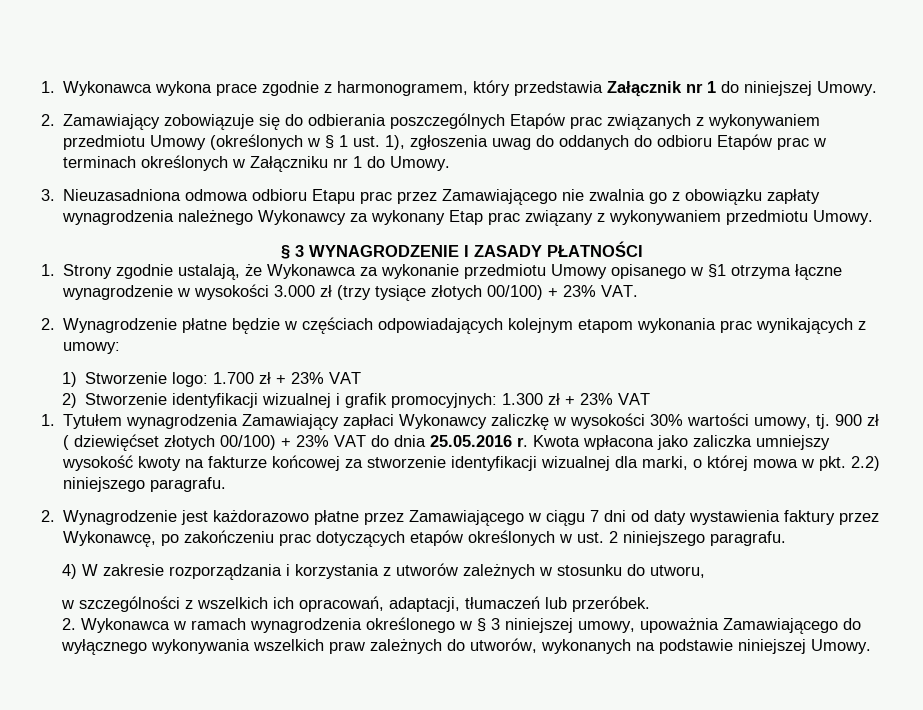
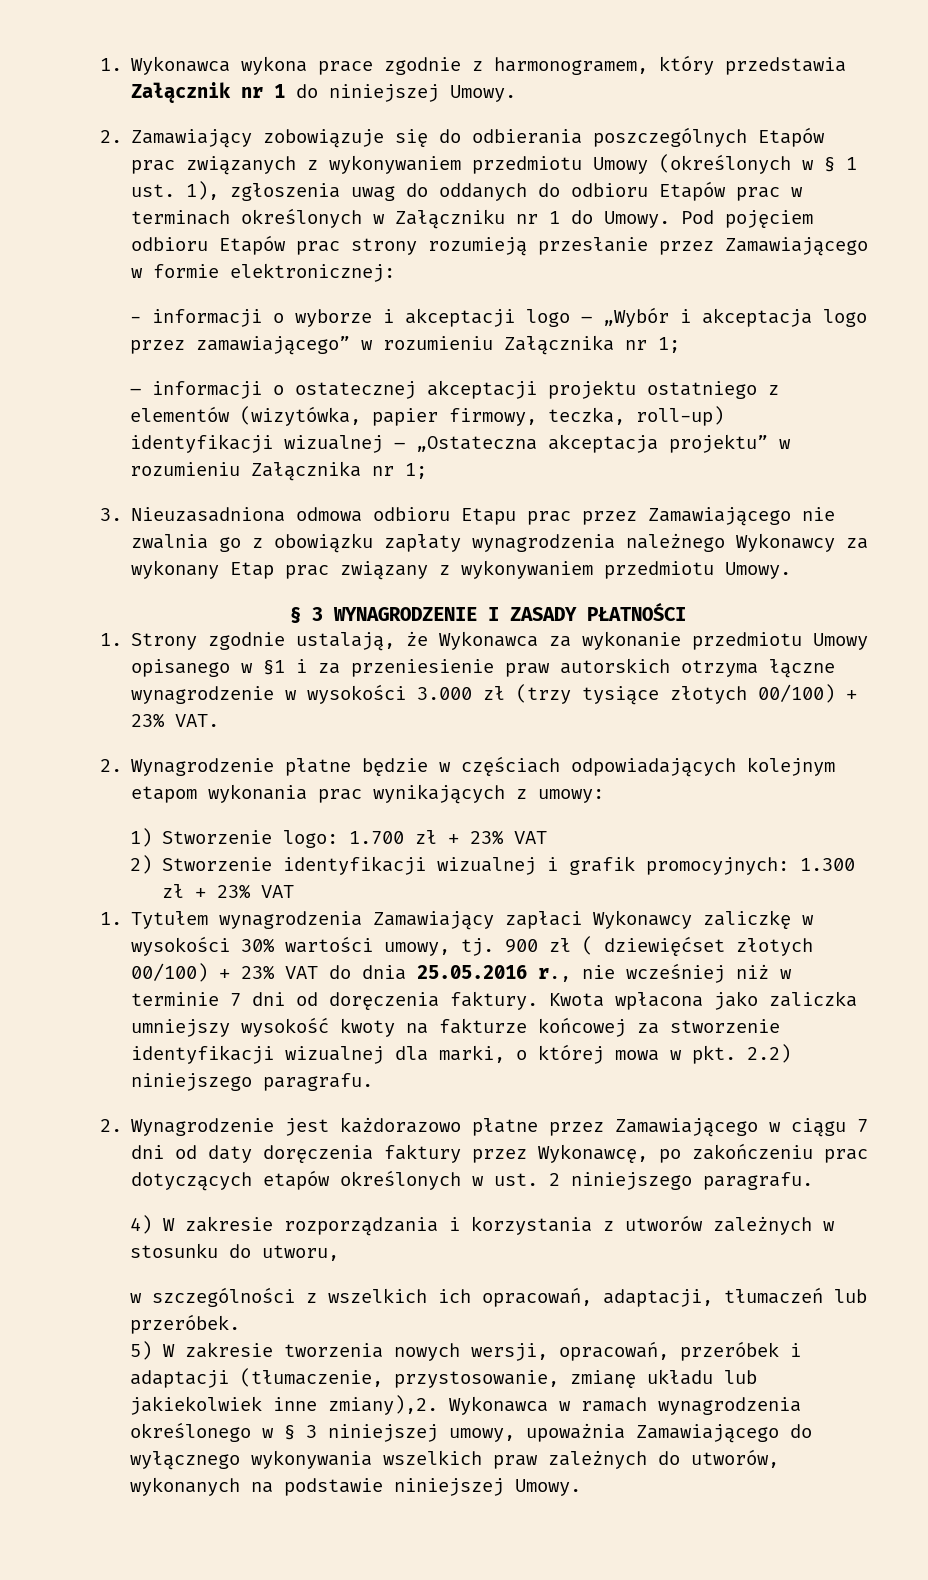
(451, 163) none -> [681,210,814,228] [131,235,869,256] [131,263,396,282] [130,307,868,327] [130,335,681,355] [130,380,780,399] [130,406,725,426] [130,434,792,453] [130,461,428,481] Pod pojęciem odbioru Etapów prac strony rozumieją przesłanie przez Zamawiającego w formie elektronicznej: // - informacji o wyborze i akceptacji logo – „Wybór i akceptacja logo przez zamawiającego” w rozumieniu Załącznika nr 1; // – informacji o ostatecznej akceptacji projektu ostatniego z elementów (wizytówka, papier firmowy, teczka, roll-up) identyfikacji wizualnej – „Ostateczna akceptacja projektu” w rozumieniu Załącznika nr 1;
(727, 271) none -> [296,658,671,677] i za przeniesienie praw autorskich
[517,437,529,447] r. -> [538,963,793,983] [131,991,539,1010] r., nie wcześniej niż w terminie 7 dni od doręczenia faktury.
[689,510,781,525] wystawienia -> [263,1145,374,1163] doręczenia
[62,618,77,630] 2. -> [130,1341,802,1361] [130,1368,758,1388] [130,1395,439,1415] 5) W zakresie tworzenia nowych wersji, opracowań, przeróbek i adaptacji (tłumaczenie, przystosowanie, zmianę układu lub jakiekolwiek inne zmiany),2.

